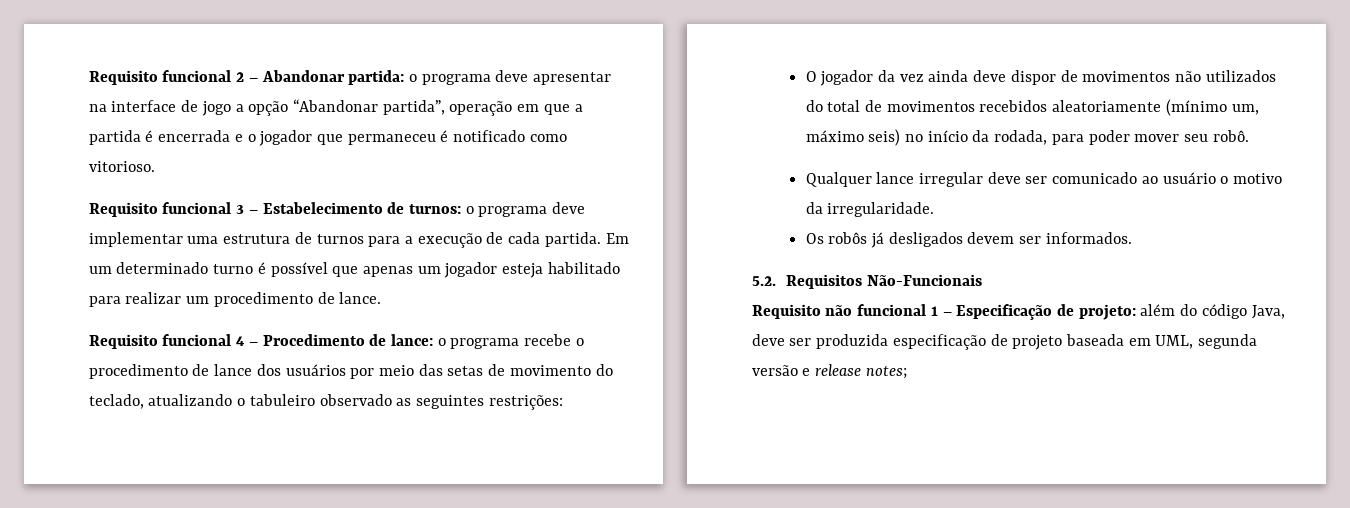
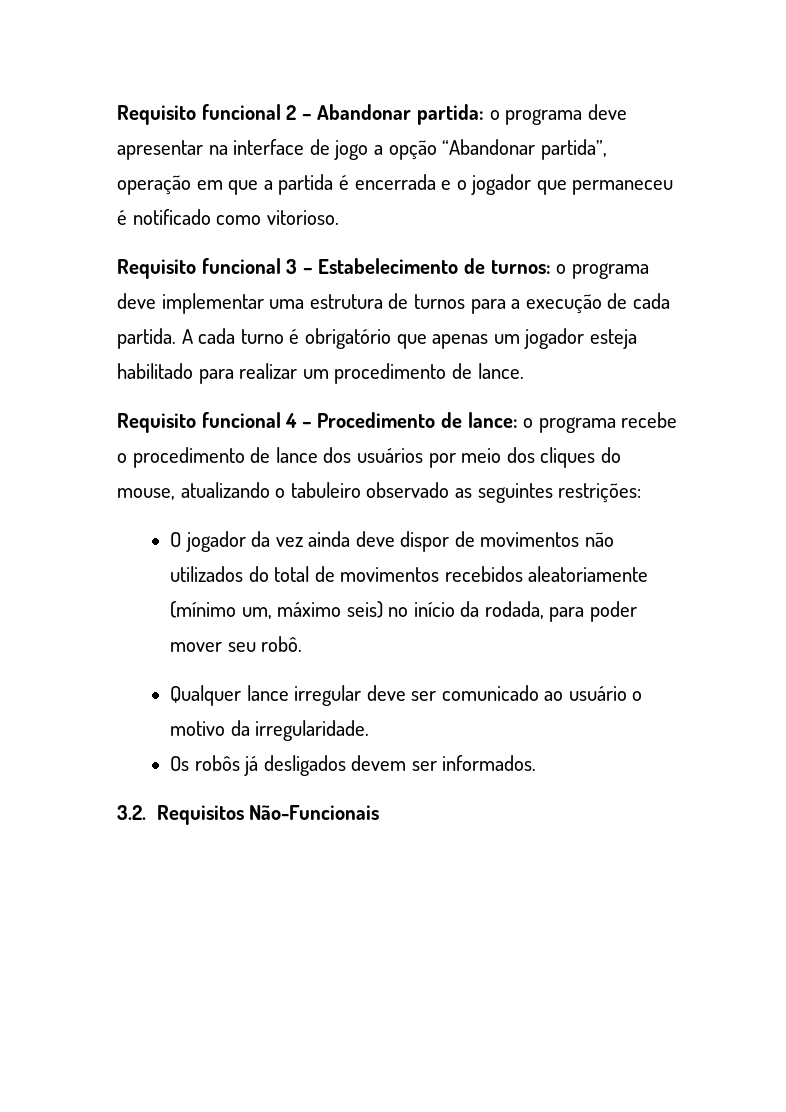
[605,233,629,244] [88,262,209,274] Em um determinado -> [181,328,236,344] A cada
[270,262,328,277] possível -> [304,328,391,349] obrigatório
[418,364,613,376] [88,394,144,409] das setas de movimento do teclado, -> [506,447,621,468] [117,488,176,500] dos cliques do mouse,
[751,276,776,286] 5.2. -> [117,805,147,820] 3.2.
[751,304,1285,320] [751,334,1258,350] [751,364,907,379] // Requisito não funcional 1 – Especificação de projeto: além do código Java, deve ser produzida especificação de projeto baseada em UML, segunda versão e release notes; -> (380, 812) none

